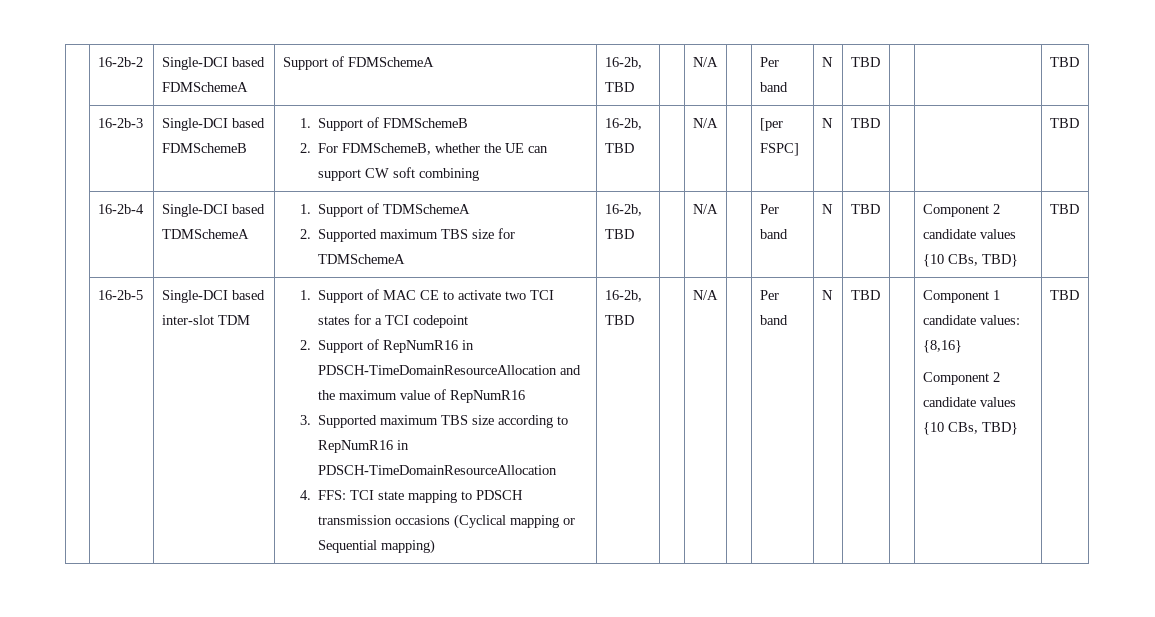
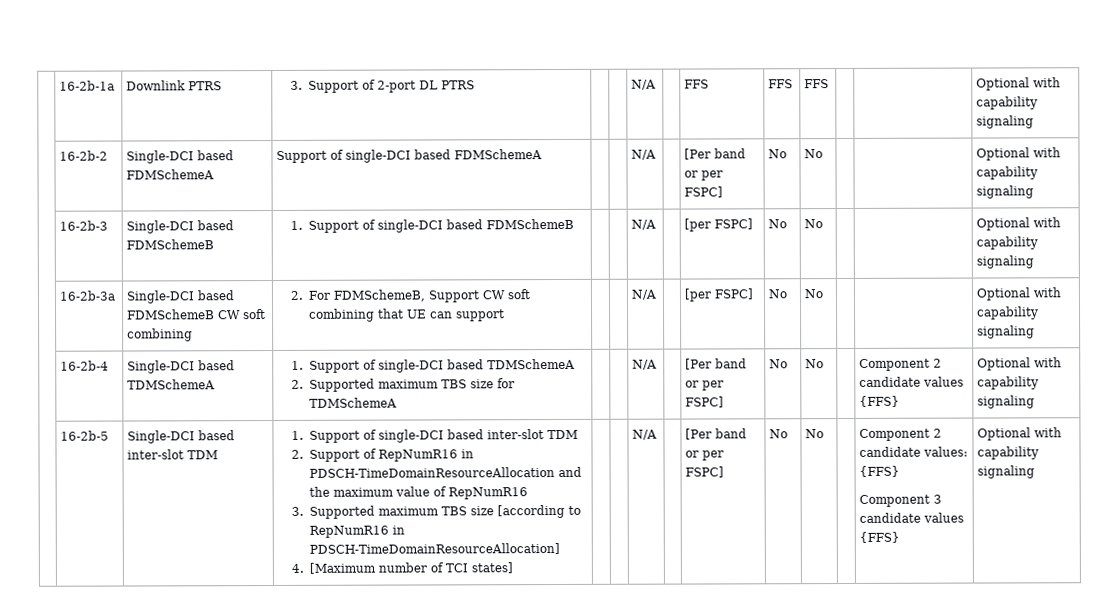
(97, 62) none -> [59,80,116,91] [126,80,223,91] [290,79,476,93] [631,79,657,90] [684,79,710,89] [768,79,794,89] [804,79,830,89] [976,77,1062,91] [976,96,1039,110] [976,115,1035,129] | 16-2b-1a | Downlink PTRS | 3. Support of 2-port DL PTRS | | | N/A | | FFS | FFS | FFS | | | Optional with capability signaling //
[347,57,434,67] [604,57,642,69] [604,82,634,92] [692,57,718,67] [759,57,779,67] [759,82,788,92] [821,57,833,67] [850,57,880,67] [1049,57,1079,67] FDMSchemeA | 16-2b, TBD | | N/A | | Per band | N | TBD | | | TBD -> [345,149,543,163] [631,149,657,160] [684,148,747,160] [684,170,724,181] [684,186,724,198] [768,149,788,159] [804,149,824,159] [976,147,1062,161] [976,166,1039,180] [976,185,1035,199] single-DCI based FDMSchemeA | | | N/A | | [Per band or per FSPC] | No | No | | | Optional with capability signaling
[382,118,468,128] [299,143,548,155] [317,167,479,181] [604,118,642,130] [604,143,634,153] [692,118,718,128] [759,118,783,131] [759,143,799,156] [821,118,833,128] [850,118,880,128] [1049,118,1079,128] FDMSchemeB // 2. For FDMSchemeB, whether the UE can support CW soft combining | 16-2b, TBD | | N/A | | [per FSPC] | N | TBD | | | TBD -> [377,218,575,233] [631,219,657,230] [684,218,754,232] [768,219,788,229] [804,219,824,229] [976,217,1062,231] [976,236,1039,250] [976,255,1035,269] [59,290,116,301] [126,290,235,304] [127,309,267,320] [127,328,194,342] [290,289,531,303] [309,308,506,322] [631,289,657,300] [684,288,754,302] [768,289,788,299] [804,289,824,299] [976,287,1062,301] [977,306,1040,320] [977,325,1036,339] single-DCI based FDMSchemeB | | | N/A | | [per FSPC] | No | No | | | Optional with capability signaling // | 16-2b-3a | Single-DCI based FDMSchemeB CW soft combining | 2. For FDMSchemeB, Support CW soft combining that UE can support | | | N/A | | [per FSPC] | No | No | | | Optional with capability signaling
(379, 208) none -> [378,359,485,373] single-DCI based
[604,204,642,216] [604,229,634,239] [692,204,718,214] [759,204,779,214] [759,229,788,239] [821,204,833,214] [850,204,880,214] [922,204,1000,217] [922,229,1016,239] [922,254,1018,267] [1049,204,1079,214] 16-2b, TBD | | N/A | | Per band | N | TBD | | Component 2 candidate values {10 CBs, TBD} | TBD -> [632,359,658,370] [685,358,748,370] [685,380,725,391] [685,396,725,408] [769,359,789,369] [805,359,825,369] [859,358,943,371] [859,376,965,387] [859,395,901,407] [977,357,1063,371] [977,376,1040,390] [977,395,1036,409] | | N/A | | [Per band or per FSPC] | No | No | | Component 2 candidate values {FFS} | Optional with capability signaling
[382,290,554,300] [317,314,468,328] MAC CE to activate two TCI states for a TCI codepoint -> [378,429,579,443] single-DCI based inter-slot TDM
[497,415,553,428] according -> [497,504,566,519] [according
[317,465,557,475] PDSCH-TimeDomainResourceAllocation -> [309,542,561,555] PDSCH-TimeDomainResourceAllocation]
[317,490,523,503] [317,514,575,529] [317,539,435,554] [604,290,642,302] [604,315,634,325] [692,290,718,300] [759,290,779,300] [759,315,788,325] [821,290,833,300] [850,290,880,300] [922,290,1000,303] FFS: TCI state mapping to PDSCH transmission occasions (Cyclical mapping or Sequential mapping) | 16-2b, TBD | | N/A | | Per band | N | TBD | | Component 1 -> [309,562,514,574] [632,429,658,440] [685,428,748,440] [685,450,725,461] [685,466,725,478] [769,429,789,439] [805,429,825,439] [859,428,943,441] [Maximum number of TCI states] | | | N/A | | [Per band or per FSPC] | No | No | | Component 2
[922,340,962,353] [922,372,1000,385] [922,397,1016,407] [922,422,1018,435] [1049,290,1079,300] {8,16} // Component 2 candidate values {10 CBs, TBD} | TBD -> [859,465,901,477] [859,494,943,507] [859,512,965,523] [859,531,901,543] [977,427,1063,441] [977,446,1040,460] [977,465,1036,479] {FFS} // Component 3 candidate values {FFS} | Optional with capability signaling

